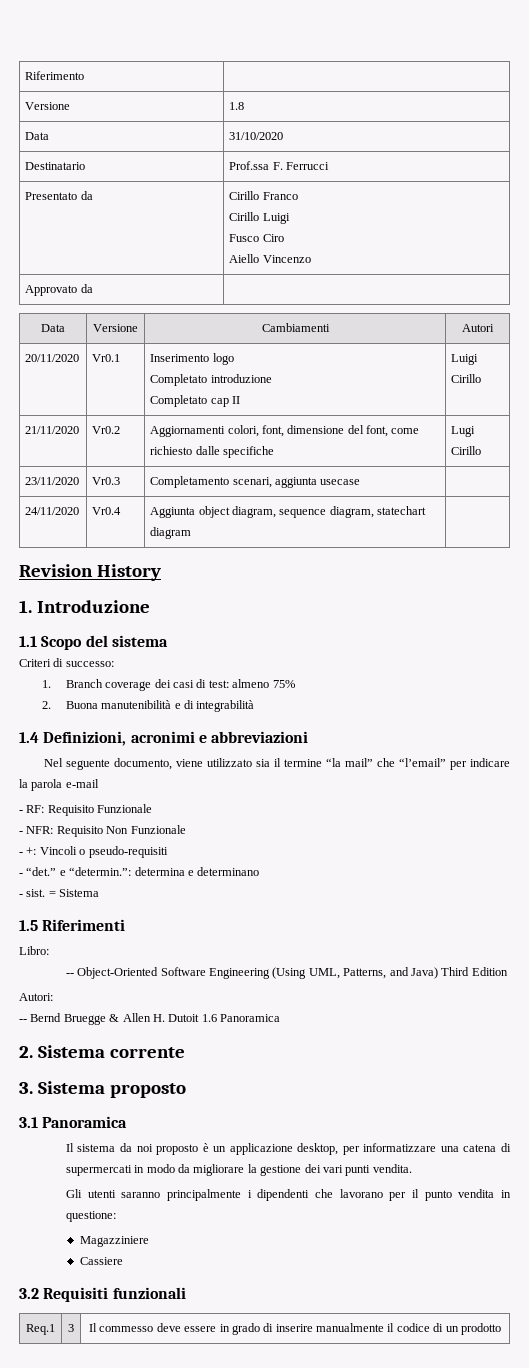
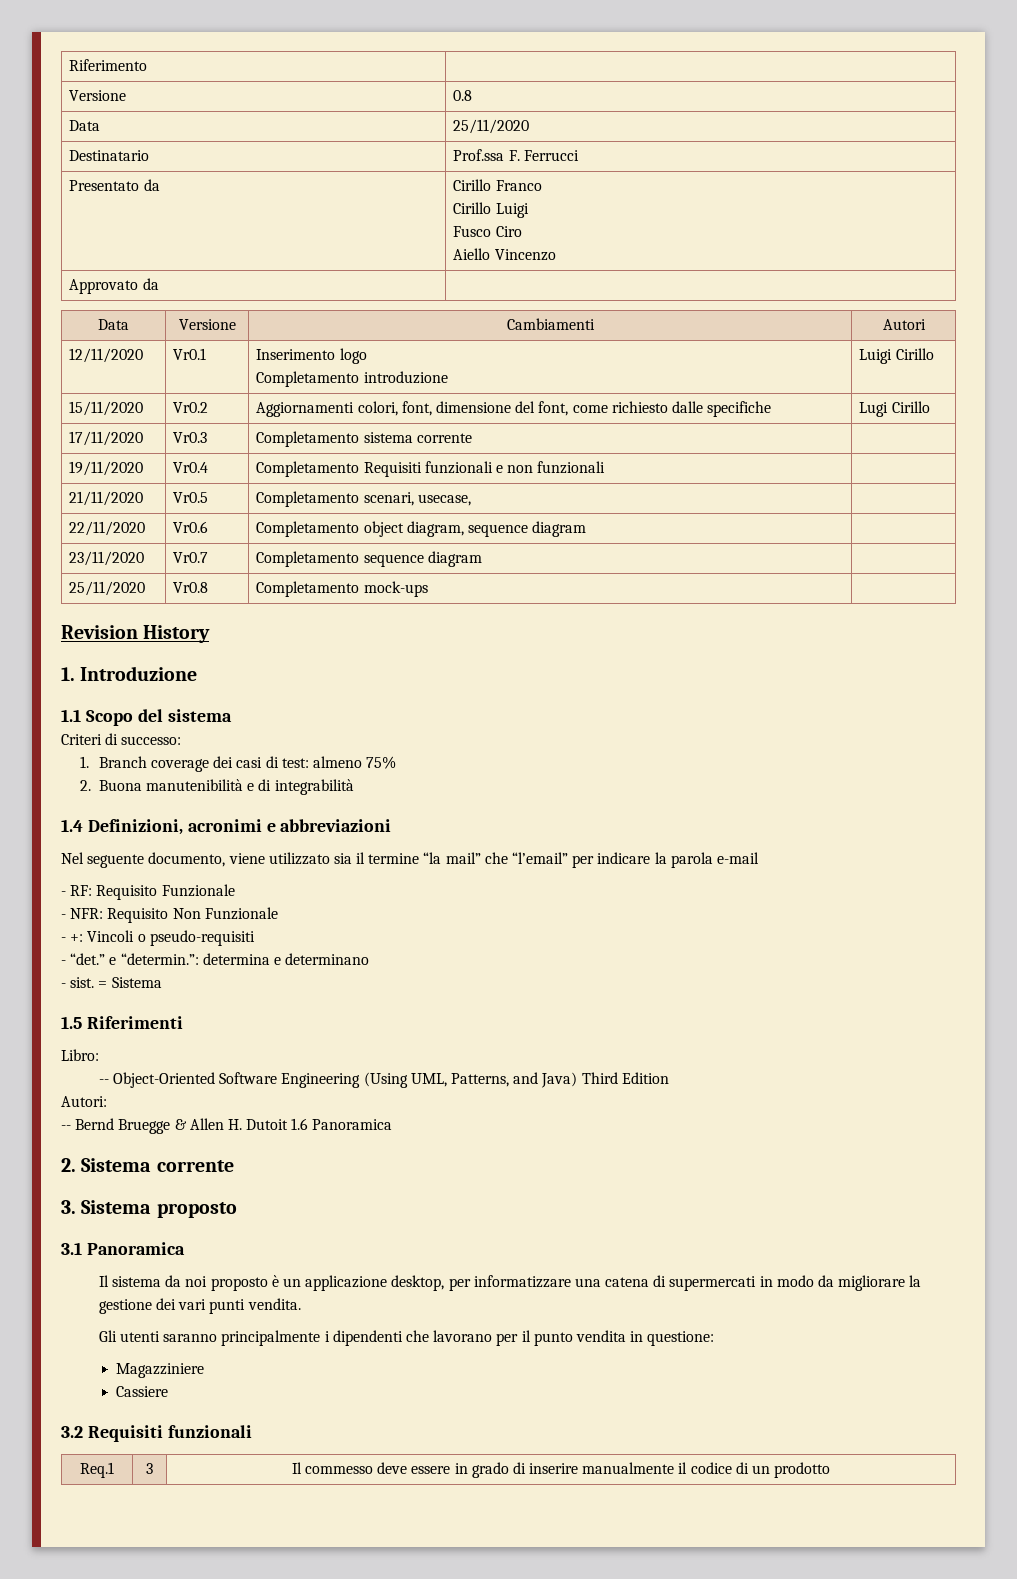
[229,102,245,110] [25,132,50,140] [229,132,284,140] 1.8 // Data | 31/10/2020 -> [453,90,473,101] [69,120,101,131] [453,119,530,134] 0.8 // Data | 25/11/2020
[25,354,80,362] 20/11/2020 -> [69,348,144,363] 12/11/2020
[150,374,208,386] Completato -> [256,371,360,387] Completamento
[150,395,240,407] // Completato cap II -> (448, 377) none
[25,426,80,434] 21/11/2020 -> [69,401,144,416] 15/11/2020
[25,477,80,485] 23/11/2020 -> [69,431,144,446] 17/11/2020
[232,477,361,488] [25,507,80,515] [92,507,122,515] [150,507,196,518] scenari, aggiunta usecase | // 24/11/2020 | Vr0.4 | Aggiunta -> [363,432,472,443] [69,461,144,476] [173,462,209,473] [256,461,606,477] [69,491,144,506] [173,492,209,503] [256,491,471,507] [69,521,146,536] [173,521,209,533] [256,521,360,537] sistema corrente | // 19/11/2020 | Vr0.4 | Completamento Requisiti funzionali e non funzionali | // 21/11/2020 | Vr0.5 | Completamento scenari, usecase, | // 22/11/2020 | Vr0.6 | Completamento
[329,506,427,518] [150,527,192,539] diagram, statechart diagram | -> [532,521,587,537] [69,551,145,566] [173,552,209,563] [256,551,482,567] [69,581,146,596] [173,582,209,593] [256,581,428,597] diagram | // 23/11/2020 | Vr0.7 | Completamento sequence diagram | // 25/11/2020 | Vr0.8 | Completamento mock-ups |

